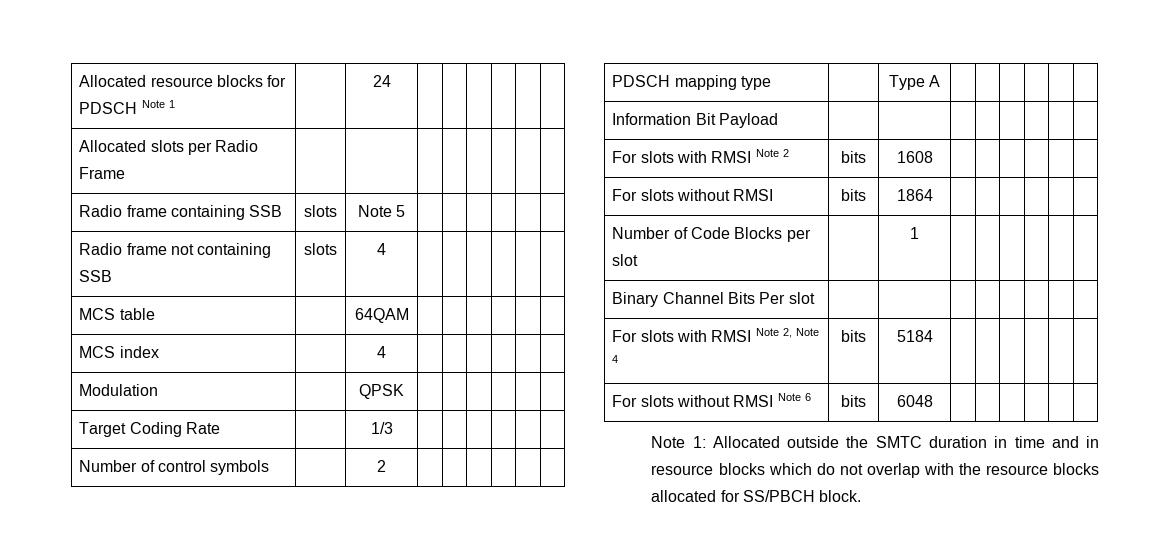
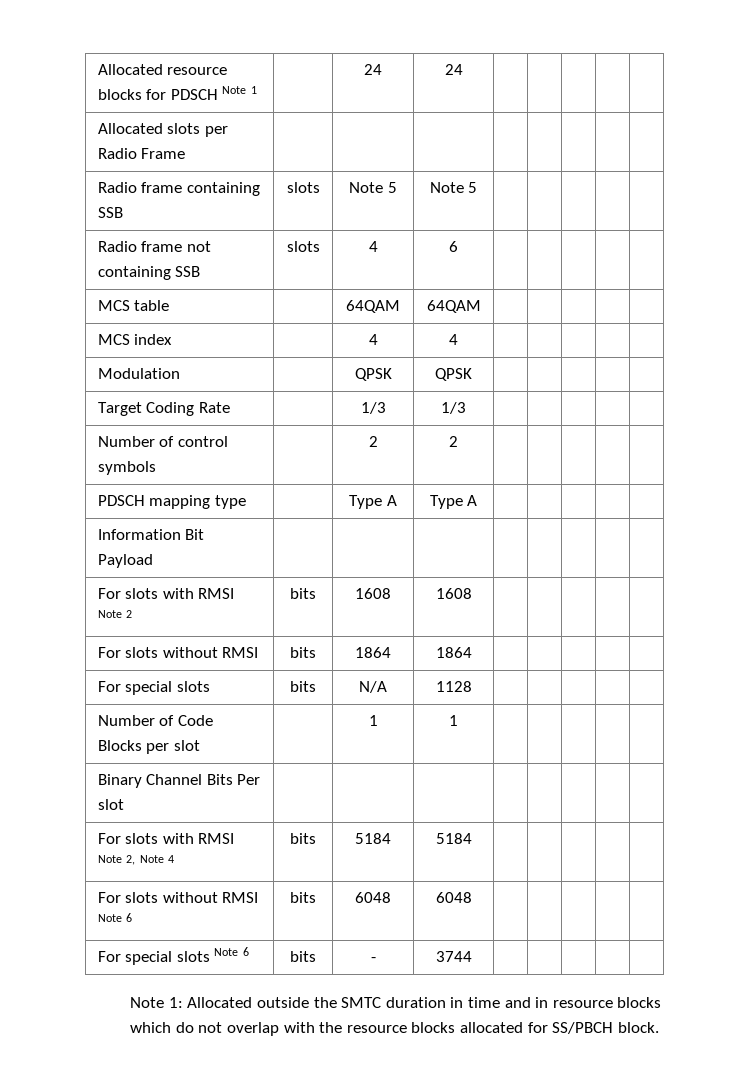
(391, 81) none -> [444,64,463,75] 24
(406, 211) none -> [429,182,478,193] Note 5
(386, 249) none -> [449,241,458,252] 6
(409, 315) none -> [426,300,481,313] 64QAM
(386, 352) none -> [449,334,458,345] 4
(404, 391) none -> [435,368,472,381] QPSK
(393, 428) none -> [441,402,466,414] 1/3
(386, 466) none -> [449,436,458,447] 2
(941, 81) none -> [429,495,478,509] Type A
(933, 157) none -> [435,588,472,599] 1608
(933, 195) none -> [435,647,472,658] [97,681,210,695] [290,681,316,692] [359,681,387,693] [435,681,472,692] 1864 | | | | | // For special slots | bits | N/A | 1128
(919, 233) none -> [449,715,458,726] 1
(933, 336) none -> [435,833,472,844] 5184
(933, 401) none -> [435,892,472,903] [97,947,250,965] [290,951,316,962] [370,957,376,962] [435,951,472,962] 6048 | | | | | // For special slots Note 6 | bits | - | 3744

